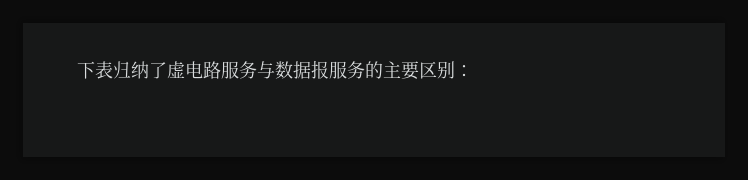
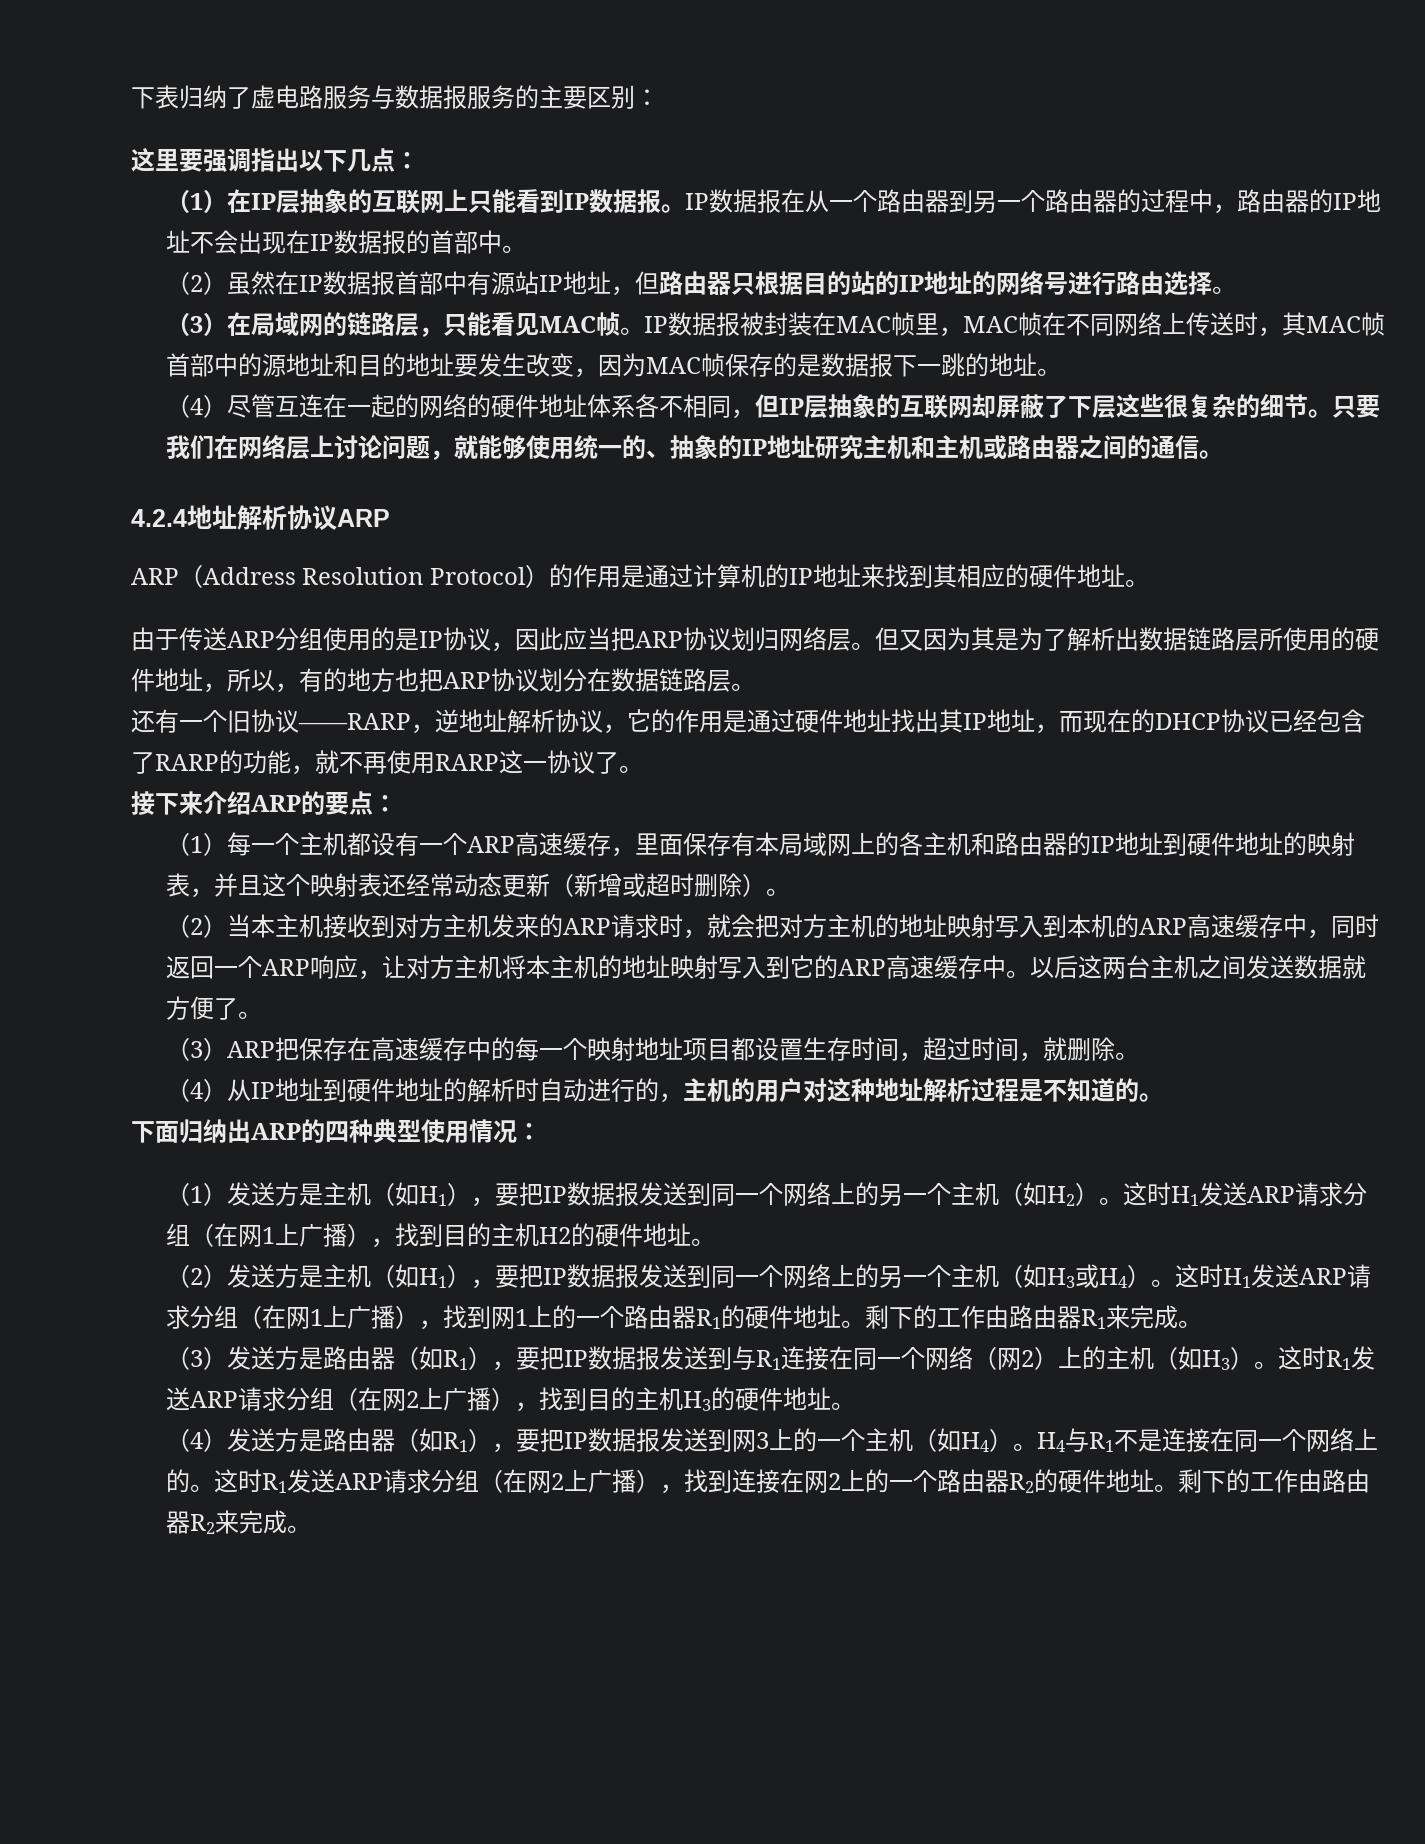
(473, 71) none -> [131,148,419,172] [166,189,1382,214] [166,230,527,254] [166,270,1237,296] [166,312,1386,337] [166,353,1062,378] [166,394,1381,419] [166,434,1224,460] [131,505,390,531] [131,564,1149,588] [131,627,1379,652] [131,668,755,693] [131,709,1365,734] [131,750,643,775] [131,791,397,815] [166,832,1356,857] [166,873,791,898] [166,914,1380,939] [166,955,1367,980] [166,996,263,1020] [166,1037,1140,1062] [166,1078,1164,1103] [131,1119,541,1144] [166,1182,1368,1207] [166,1223,716,1248] [166,1264,1372,1289] [166,1305,1203,1330] [166,1346,1376,1371] [166,1387,856,1412] [166,1428,1379,1453] [166,1469,1371,1494] [166,1510,312,1534] // 这里要强调指出以下几点： // （1）在IP层抽象的互联网上只能看到IP数据报。IP数据报在从一个路由器到另一个路由器的过程中，路由器的IP地址不会出现在IP数据报的首部中。 // （2）虽然在IP数据报首部中有源站IP地址，但路由器只根据目的站的IP地址的网络号进行路由选择。 // （3）在局域网的链路层，只能看见MAC帧。IP数据报被封装在MAC帧里，MAC帧在不同网络上传送时，其MAC帧首部中的源地址和目的地址要发生改变，因为MAC帧保存的是数据报下一跳的地址。 // （4）尽管互连在一起的网络的硬件地址体系各不相同，但IP层抽象的互联网却屏蔽了下层这些很复杂的细节。只要我们在网络层上讨论问题，就能够使用统一的、抽象的IP地址研究主机和主机或路由器之间的通信。 // 4.2.4地址解析协议ARP // ARP（Address Resolution Protocol）的作用是通过计算机的IP地址来找到其相应的硬件地址。 // 由于传送ARP分组使用的是IP协议，因此应当把ARP协议划归网络层。但又因为其是为了解析出数据链路层所使用的硬件地址，所以，有的地方也把ARP协议划分在数据链路层。 // 还有一个旧协议——RARP，逆地址解析协议，它的作用是通过硬件地址找出其IP地址，而现在的DHCP协议已经包含了RARP的功能，就不再使用RARP这一协议了。 // 接下来介绍ARP的要点： // （1）每一个主机都设有一个ARP高速缓存，里面保存有本局域网上的各主机和路由器的IP地址到硬件地址的映射表，并且这个映射表还经常动态更新（新增或超时删除）。 // （2）当本主机接收到对方主机发来的ARP请求时，就会把对方主机的地址映射写入到本机的ARP高速缓存中，同时返回一个ARP响应，让对方主机将本主机的地址映射写入到它的ARP高速缓存中。以后这两台主机之间发送数据就方便了。 // （3）ARP把保存在高速缓存中的每一个映射地址项目都设置生存时间，超过时间，就删除。 // （4）从IP地址到硬件地址的解析时自动进行的，主机的用户对这种地址解析过程是不知道的。 // 下面归纳出ARP的四种典型使用情况： // （1）发送方是主机（如H1），要把IP数据报发送到同一个网络上的另一个主机（如H2）。这时H1发送ARP请求分组（在网1上广播），找到目的主机H2的硬件地址。 // （2）发送方是主机（如H1），要把IP数据报发送到同一个网络上的另一个主机（如H3或H4）。这时H1发送ARP请求分组（在网1上广播），找到网1上的一个路由器R1的硬件地址。剩下的工作由路由器R1来完成。 // （3）发送方是路由器（如R1），要把IP数据报发送到与R1连接在同一个网络（网2）上的主机（如H3）。这时R1发送ARP请求分组（在网2上广播），找到目的主机H3的硬件地址。 // （4）发送方是路由器（如R1），要把IP数据报发送到网3上的一个主机（如H4）。H4与R1不是连接在同一个网络上的。这时R1发送ARP请求分组（在网2上广播），找到连接在网2上的一个路由器R2的硬件地址。剩下的工作由路由器R2来完成。

